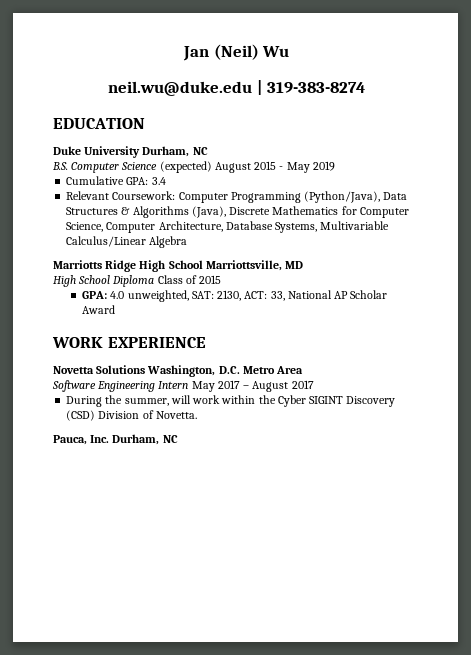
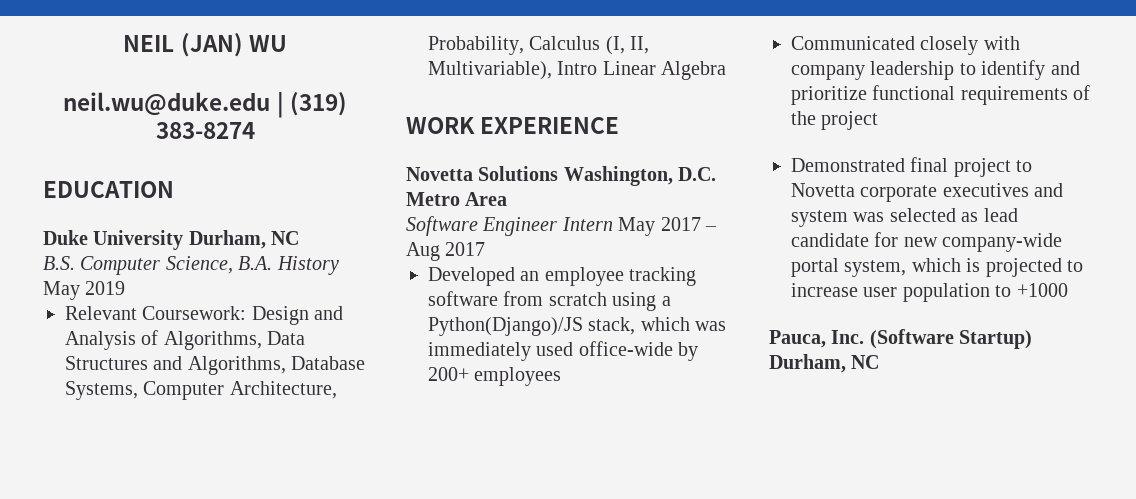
[182,44,290,61] Jan (Neil) Wu -> [123,33,287,57] NEIL (JAN) WU
[266,82,365,93] 319-383-8274 -> [289,92,347,116] [155,122,255,139] (319) 383-8274
[121,161,284,173] Science (expected) August 2015 - -> [165,256,339,275] Science, B.A. History
[66,176,166,185] // Cumulative GPA: 3.4 -> (126, 288) none
[178,191,408,203] [66,206,409,218] [66,221,390,233] [66,236,188,248] [53,260,304,272] [53,275,222,287] [82,290,388,302] [82,305,116,314] Computer Programming (Python/Java), Data Structures & Algorithms (Java), Discrete Mathematics for Computer Science, Computer Architecture, Database Systems, Multivariable Calculus/Linear Algebra // Marriotts Ridge High School Marriottsville, MD // High School Diploma Class of 2015 // GPA: 4.0 unweighted, SAT: 2130, ACT: 33, National AP Scholar Award -> [251,306,344,325] [65,330,306,350] [65,356,366,375] [65,381,337,400] [428,36,650,55] [428,61,727,80] Design and Analysis of Algorithms, Data Structures and Algorithms, Database Systems, Computer Architecture, Probability, Calculus (I, II, Multivariable), Intro Linear Algebra
[97,381,156,392] Engineering -> [482,217,558,236] Engineer
[252,381,289,392] August -> [406,242,440,261] Aug
[66,395,396,407] [66,410,197,421] During the summer, will work within the Cyber SIGINT Discovery (CSD) Division of Novetta. -> [428,267,697,286] [428,291,671,311] [428,317,727,336] [428,341,699,361] [428,367,562,386] [791,36,1020,55] [791,60,1080,80] [791,85,1091,105] [791,111,879,130] [791,157,1033,177] [791,183,1064,202] [791,208,1018,227] [791,232,1063,252] [791,258,1083,277] [791,283,1068,302] Developed an employee tracking software from scratch using a Python(Django)/JS stack, which was immediately used office-wide by 200+ employees // Communicated closely with company leadership to identify and prioritize functional requirements of the project // Demonstrated final project to Novetta corporate executives and system was selected as lead candidate for new company-wide portal system, which is projected to increase user population to +1000
(110, 439) none -> [869,329,1033,349] (Software Startup)

